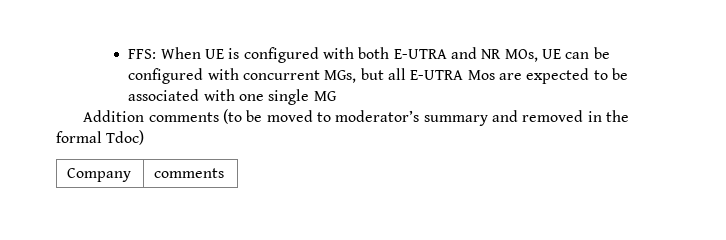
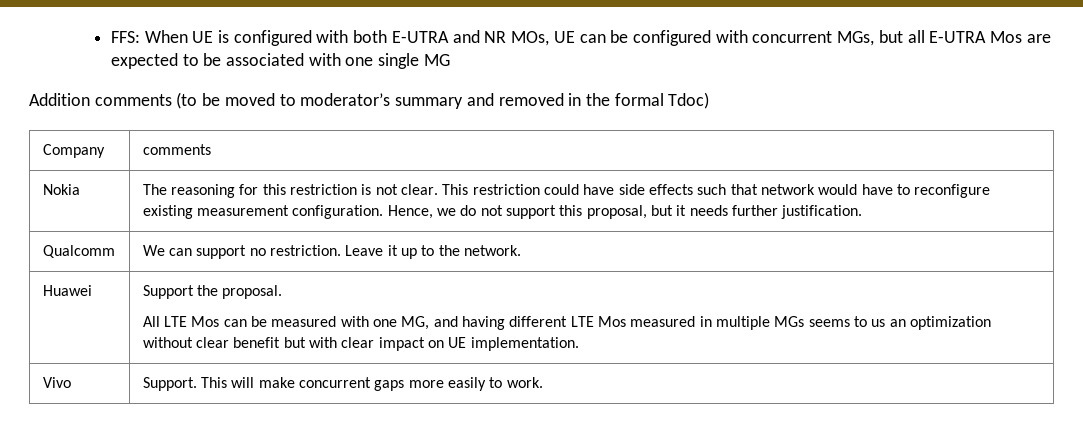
(225, 173) none -> [42,184,80,195] [142,184,991,198] [142,205,863,219] [42,245,115,258] [142,245,522,259] [42,285,92,296] [142,285,283,299] [142,316,991,330] [142,337,579,351] [42,377,71,388] [142,377,543,391] // Nokia | The reasoning for this restriction is not clear. This restriction could have side effects such that network would have to reconfigure existing measurement configuration. Hence, we do not support this proposal, but it needs further justification. // Qualcomm | We can support no restriction. Leave it up to the network. // Huawei | Support the proposal. // All LTE Mos can be measured with one MG, and having different LTE Mos measured in multiple MGs seems to us an optimization without clear benefit but with clear impact on UE implementation. // Vivo | Support. This will make concurrent gaps more easily to work.

